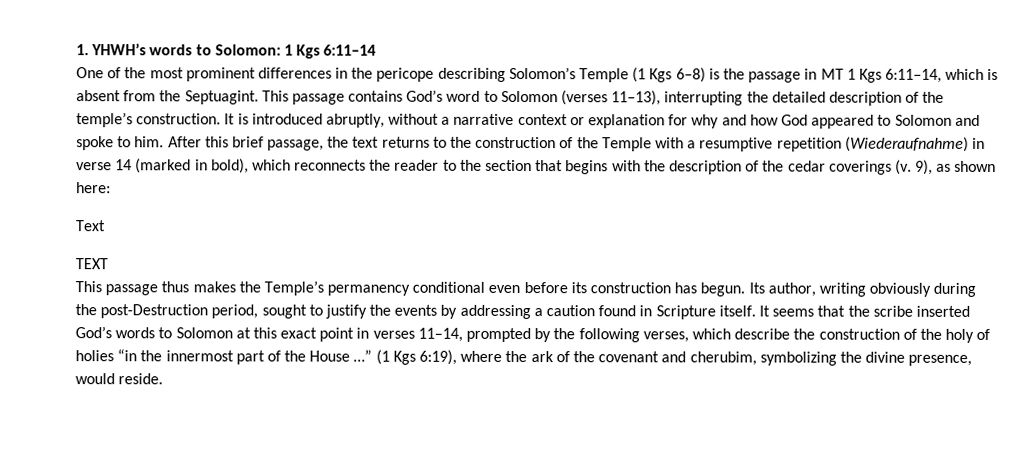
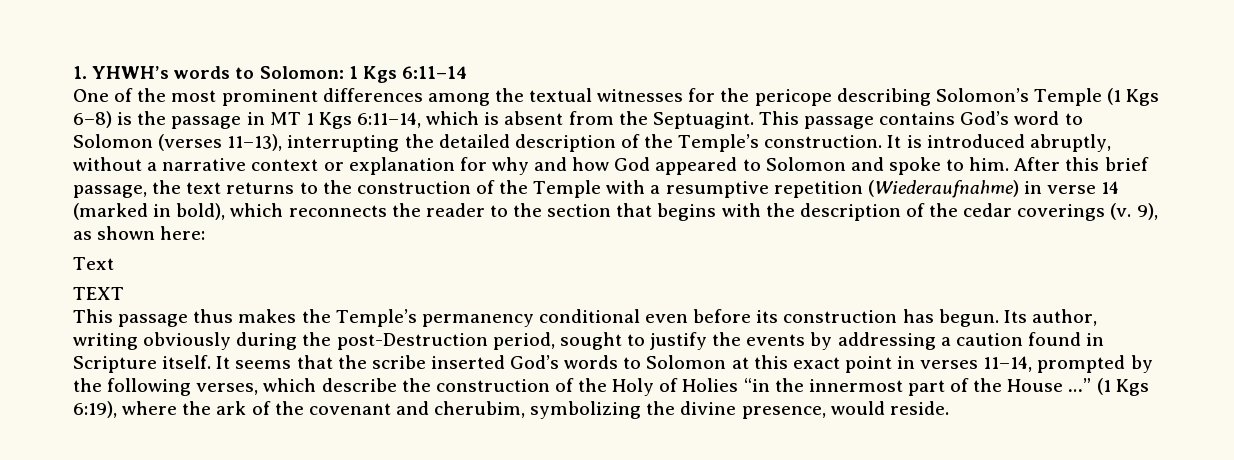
[335,67,349,79] in -> [427,88,716,106] among the textual witnesses for
[76,112,133,128] temple’s -> [678,134,760,152] Temple’s
[945,328,991,343] [75,350,114,362] holy of holies -> [612,378,739,396] Holy of Holies

